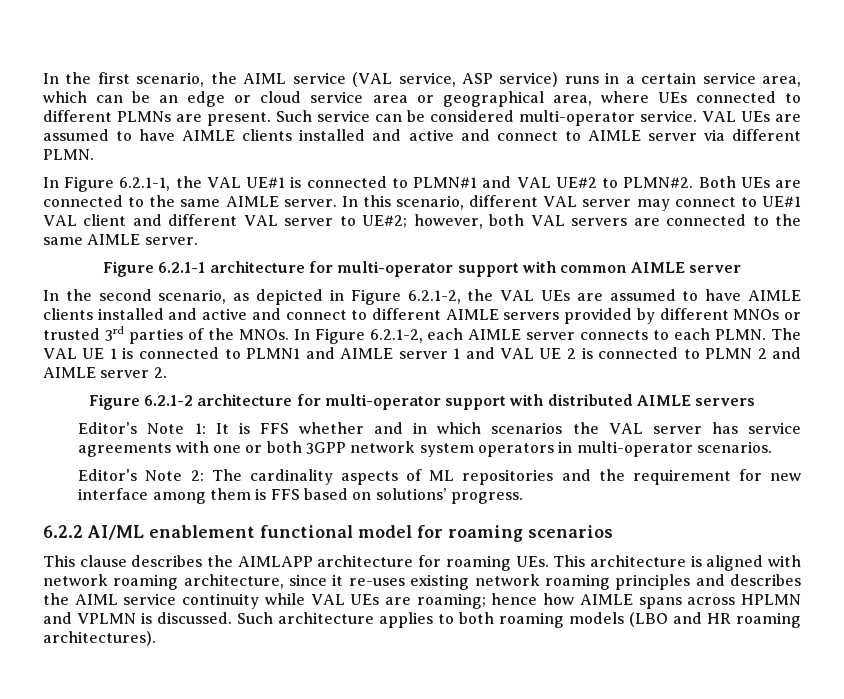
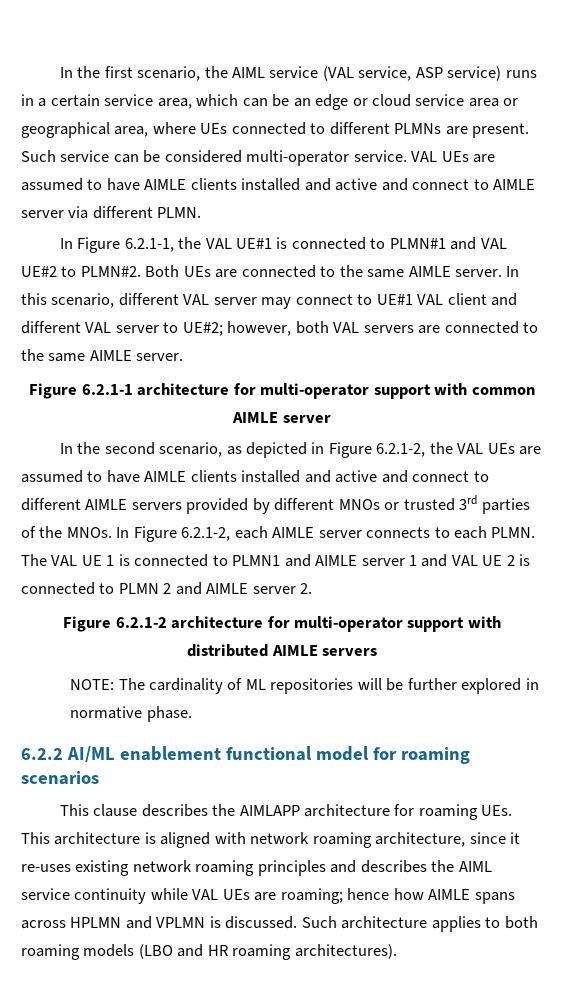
[78,422,802,434] [78,441,772,457] [78,469,204,481] Editor's Note 1: It is FFS whether and in which scenarios the VAL server has service agreements with one or both 3GPP network system operators in multi-operator scenarios. // Editor's Note 2: -> [70,679,115,690] NOTE:
[340,471,398,485] aspects -> (223, 686) none
[561,469,802,485] [78,488,523,504] and the requirement for new interface among them is FFS based on solutions’ progress. -> [357,678,539,694] [70,706,192,722] will be further explored in normative phase.

